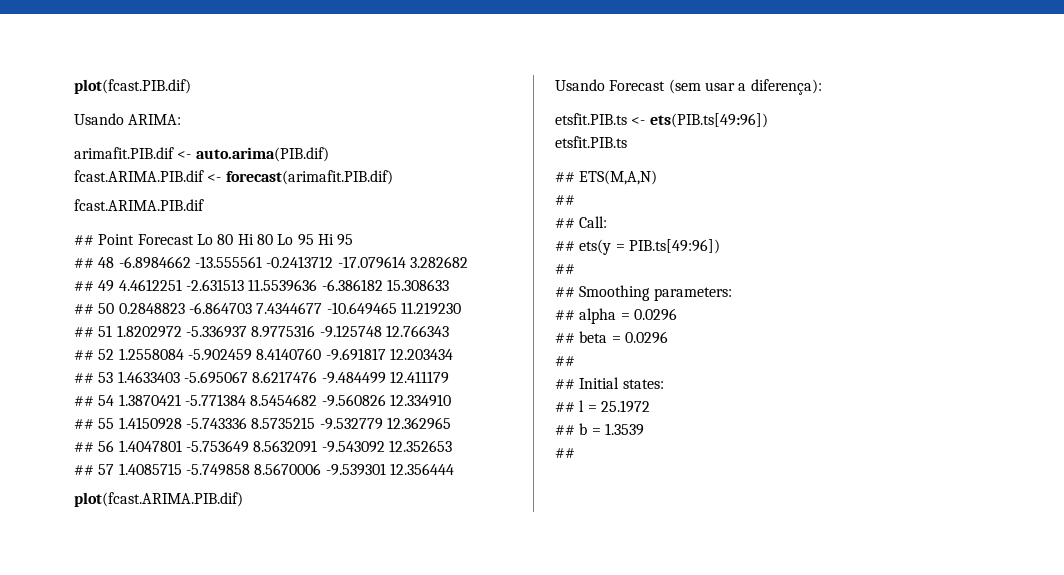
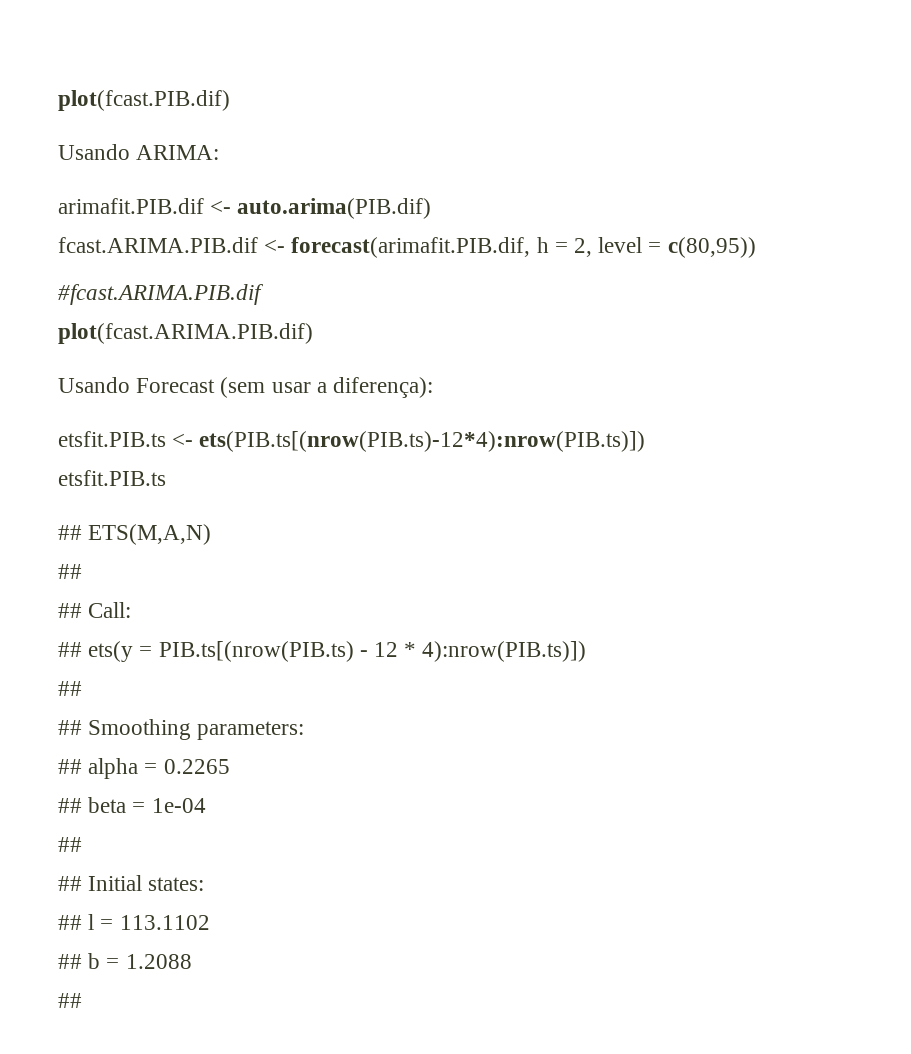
[225,170,393,185] [74,199,204,211] [74,234,354,246] [74,256,468,269] [74,279,449,292] [74,302,461,315] [74,325,449,338] [74,348,453,361] [74,371,449,384] [74,394,451,407] [74,417,451,430] [74,440,452,453] [74,463,454,476] forecast(arimafit.PIB.dif) // fcast.ARIMA.PIB.dif // ## Point Forecast Lo 80 Hi 80 Lo 95 Hi 95 // ## 48 -6.8984662 -13.555561 -0.2413712 -17.079614 3.282682 // ## 49 4.4612251 -2.631513 11.5539636 -6.386182 15.308633 // ## 50 0.2848823 -6.864703 7.4344677 -10.649465 11.219230 // ## 51 1.8202972 -5.336937 8.9775316 -9.125748 12.766343 // ## 52 1.2558084 -5.902459 8.4140760 -9.691817 12.203434 // ## 53 1.4633403 -5.695067 8.6217476 -9.484499 12.411179 // ## 54 1.3870421 -5.771384 8.5454682 -9.560826 12.334910 // ## 55 1.4150928 -5.743336 8.5735215 -9.532779 12.362965 // ## 56 1.4047801 -5.753649 8.5632091 -9.543092 12.352653 // ## 57 1.4085715 -5.749858 8.5670006 -9.539301 12.356444 -> [291,237,756,258] [58,284,264,305] forecast(arimafit.PIB.dif, h = 2, level = c(80,95)) // #fcast.ARIMA.PIB.dif
[649,113,768,128] ets(PIB.ts[49:96]) -> [199,431,646,452] ets(PIB.ts[(nrow(PIB.ts)-12*4):nrow(PIB.ts)])
[628,239,720,254] PIB.ts[49:96]) -> [158,641,587,662] PIB.ts[(nrow(PIB.ts) - 12 * 4):nrow(PIB.ts)])
[633,308,677,321] 0.0296 -> [163,759,230,774] 0.2265
[624,331,668,344] 0.0296 -> [151,798,206,813] 1e-04
[600,400,650,413] 25.1972 -> [119,915,210,930] 113.1102
[604,423,644,436] 1.3539 -> [125,954,192,969] 1.2088

